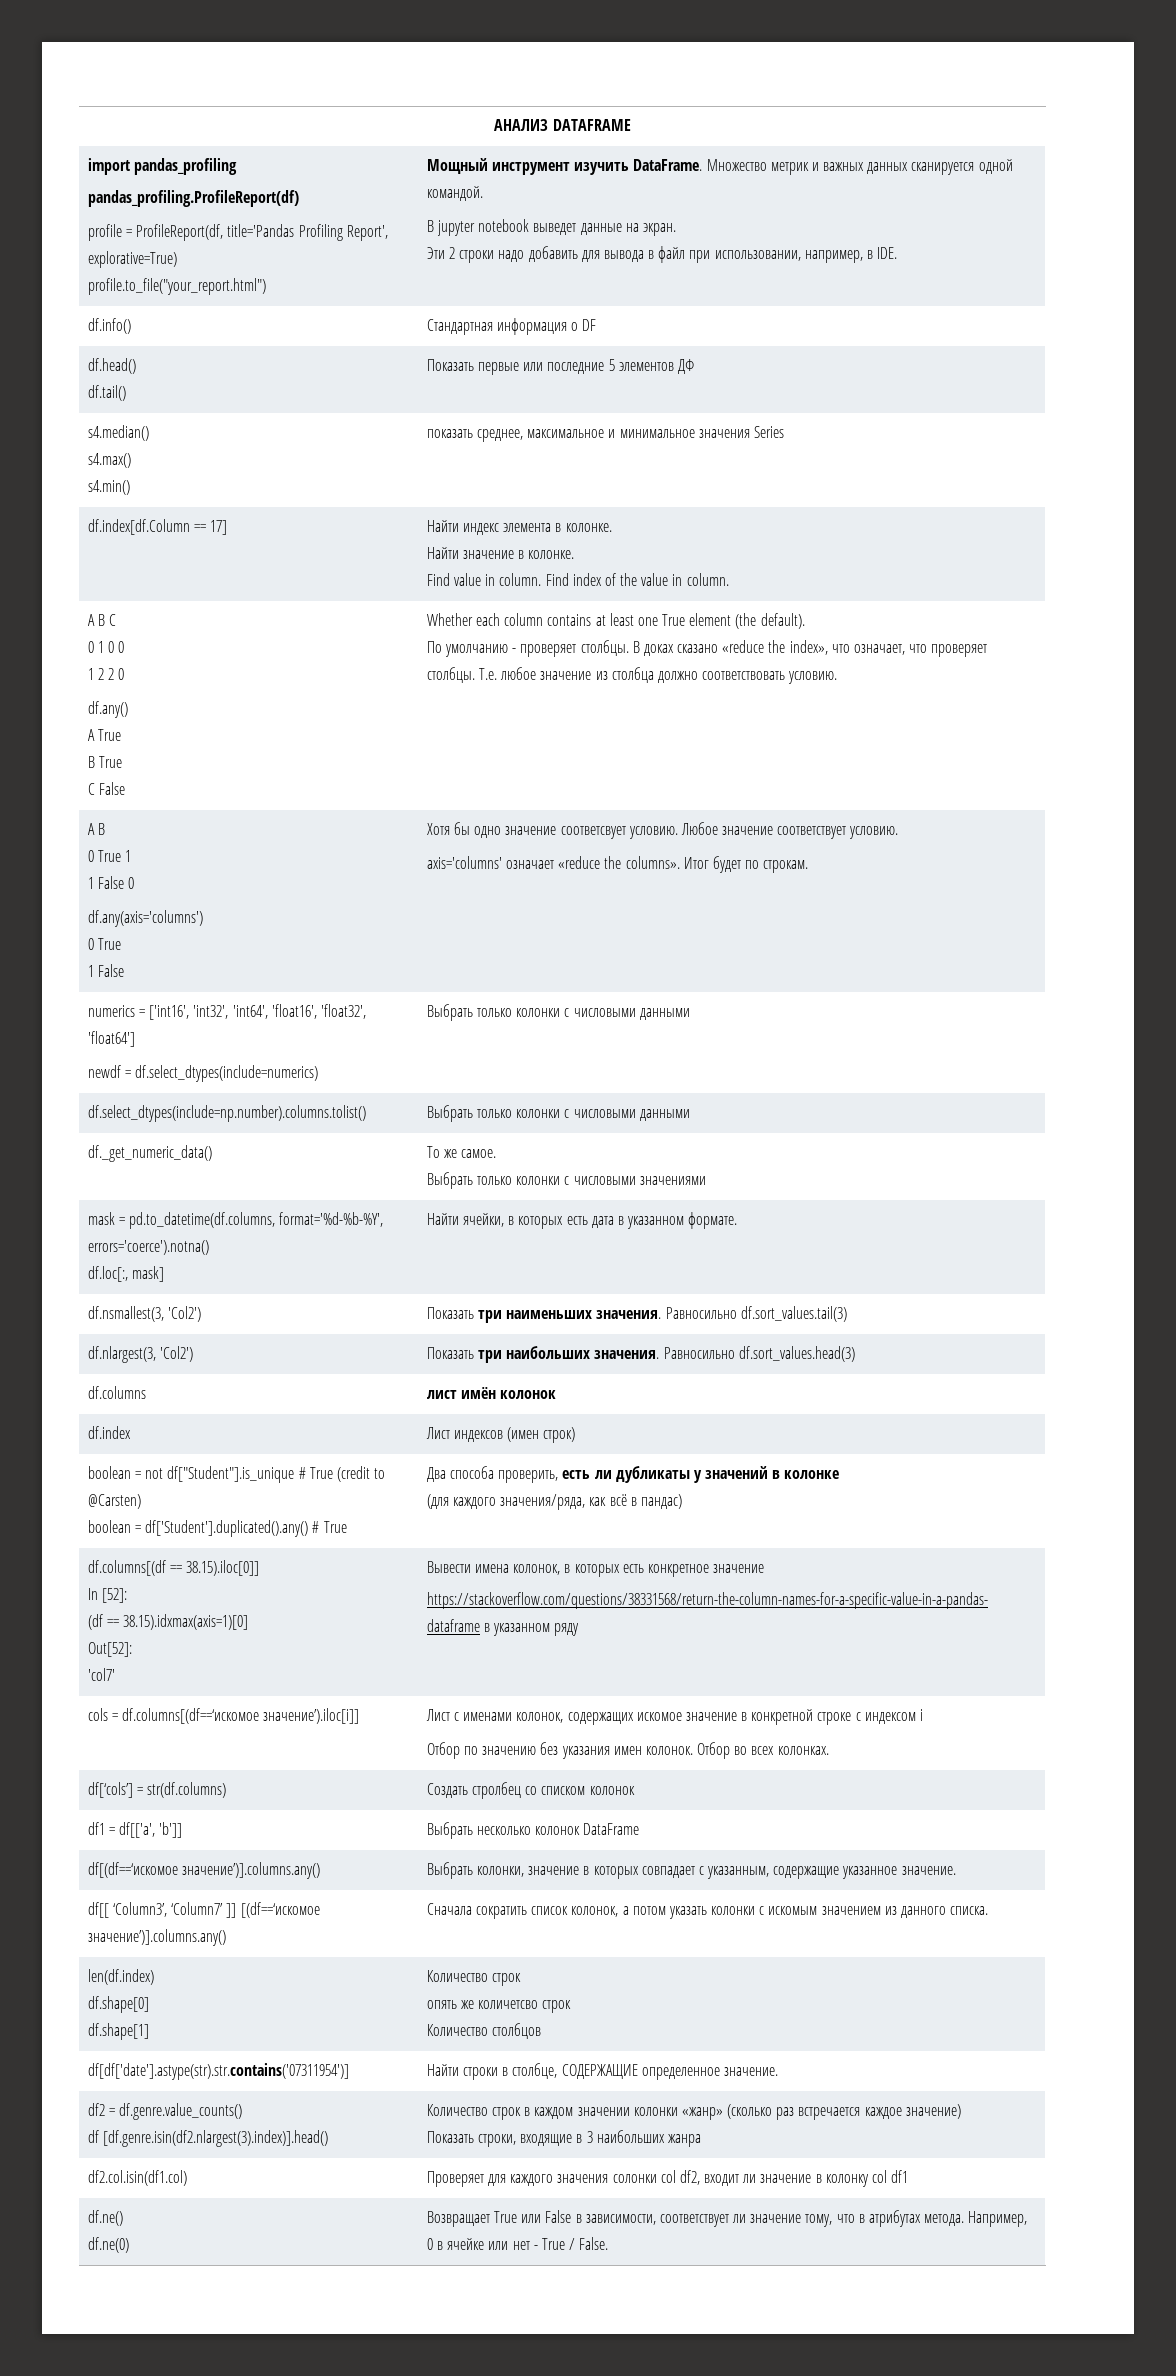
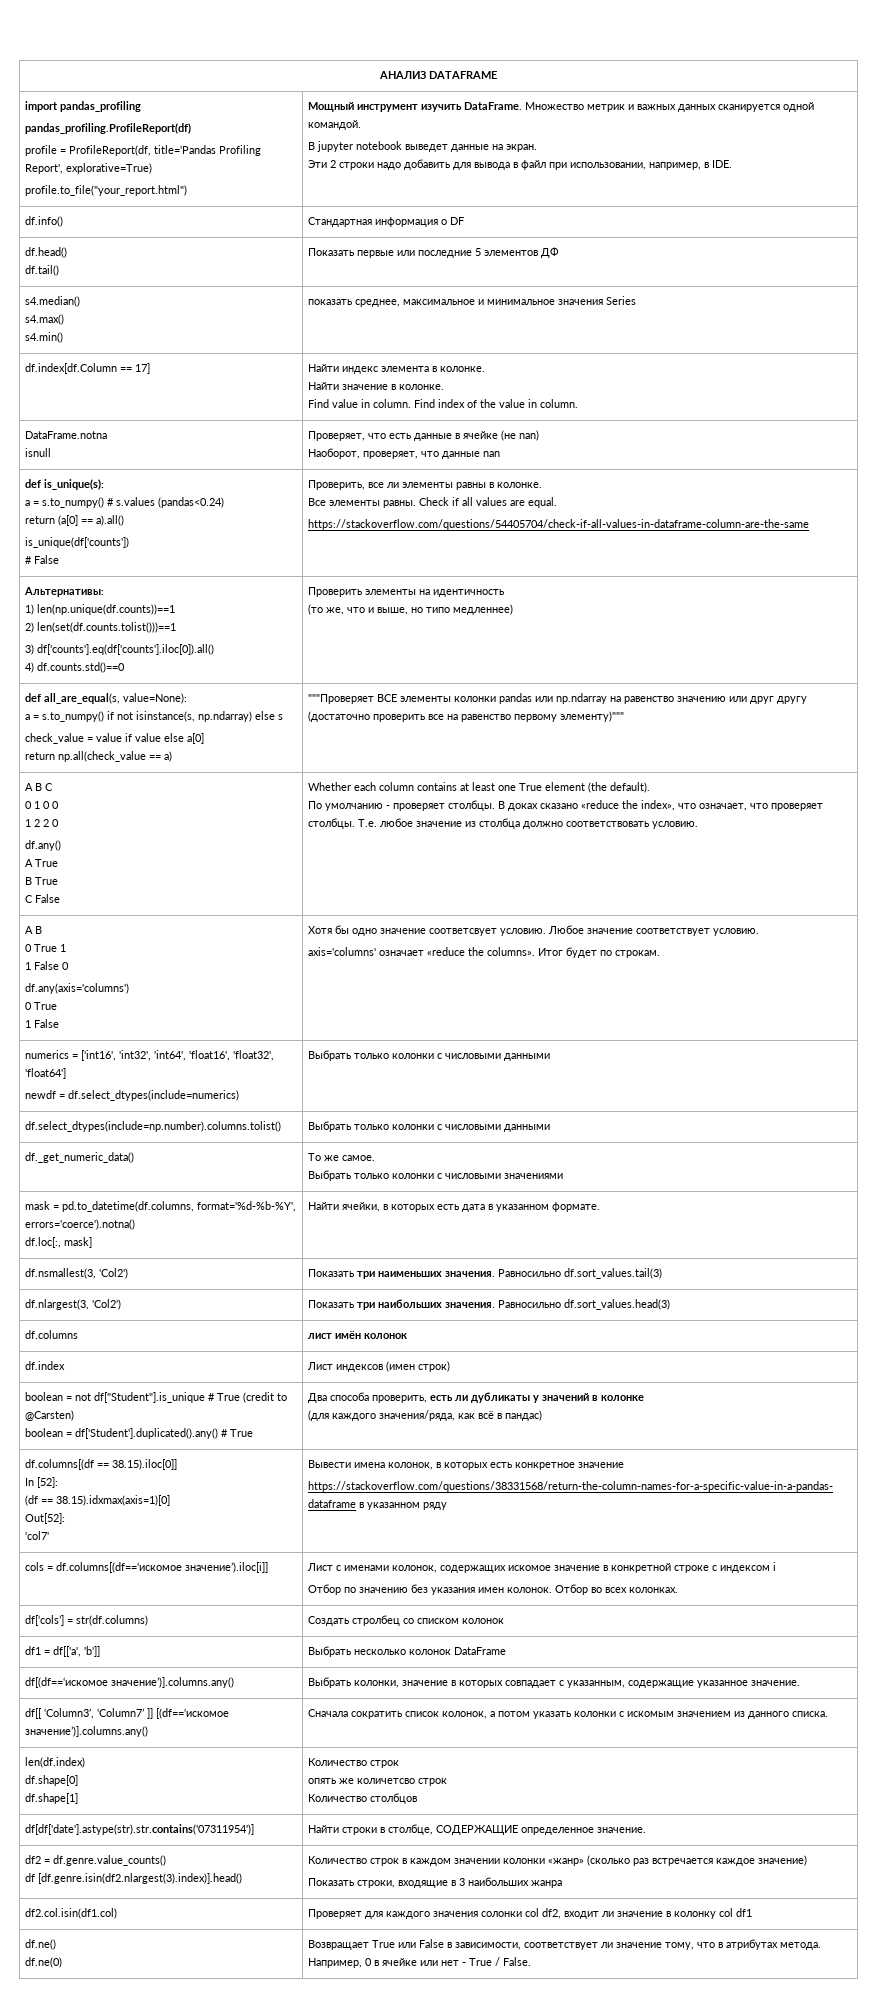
(729, 579) none -> [24,431,107,439] [24,448,51,457] [307,430,539,441] [307,448,500,459] [24,479,104,490] [24,497,224,508] [24,515,124,526] [24,537,129,548] [24,555,59,564] [307,480,542,490] [307,497,557,508] [307,519,809,530] [23,587,104,597] [24,604,175,615] [24,622,176,633] [24,644,214,655] [24,662,125,673] [307,587,504,597] [307,604,513,615] [24,693,187,704] [24,711,283,722] [24,733,204,744] [24,751,172,762] [307,693,807,704] [307,711,624,722] // DataFrame.notna // isnull | Проверяет, что есть данные в ячейке (не nan) // Наоборот, проверяет, что данные nan // def is_unique(s): // a = s.to_numpy() # s.values (pandas<0.24) // return (a[0] == a).all() // is_unique(df['counts']) // # False | Проверить, все ли элементы равны в колонке. // Все элементы равны. Check if all values are equal. // https://stackoverflow.com/questions/54405704/check-if-all-values-in-dataframe-column-are-the-same // Альтернативы: // 1) len(np.unique(df.counts))==1 // 2) len(set(df.counts.tolist()))==1 // 3) df['counts'].eq(df['counts'].iloc[0]).all() // 4) df.counts.std()==0 | Проверить элементы на идентичность // (то же, что и выше, но типо медленнее) // def all_are_equal(s, value=None): // a = s.to_numpy() if not isinstance(s, np.ndarray) else s // check_value = value if value else a[0] // return np.all(check_value == a) | """Проверяет ВСЕ элементы колонки pandas или np.ndarray на равенство значению или друг другу (достаточно проверить все на равенство первому элементу)"""

